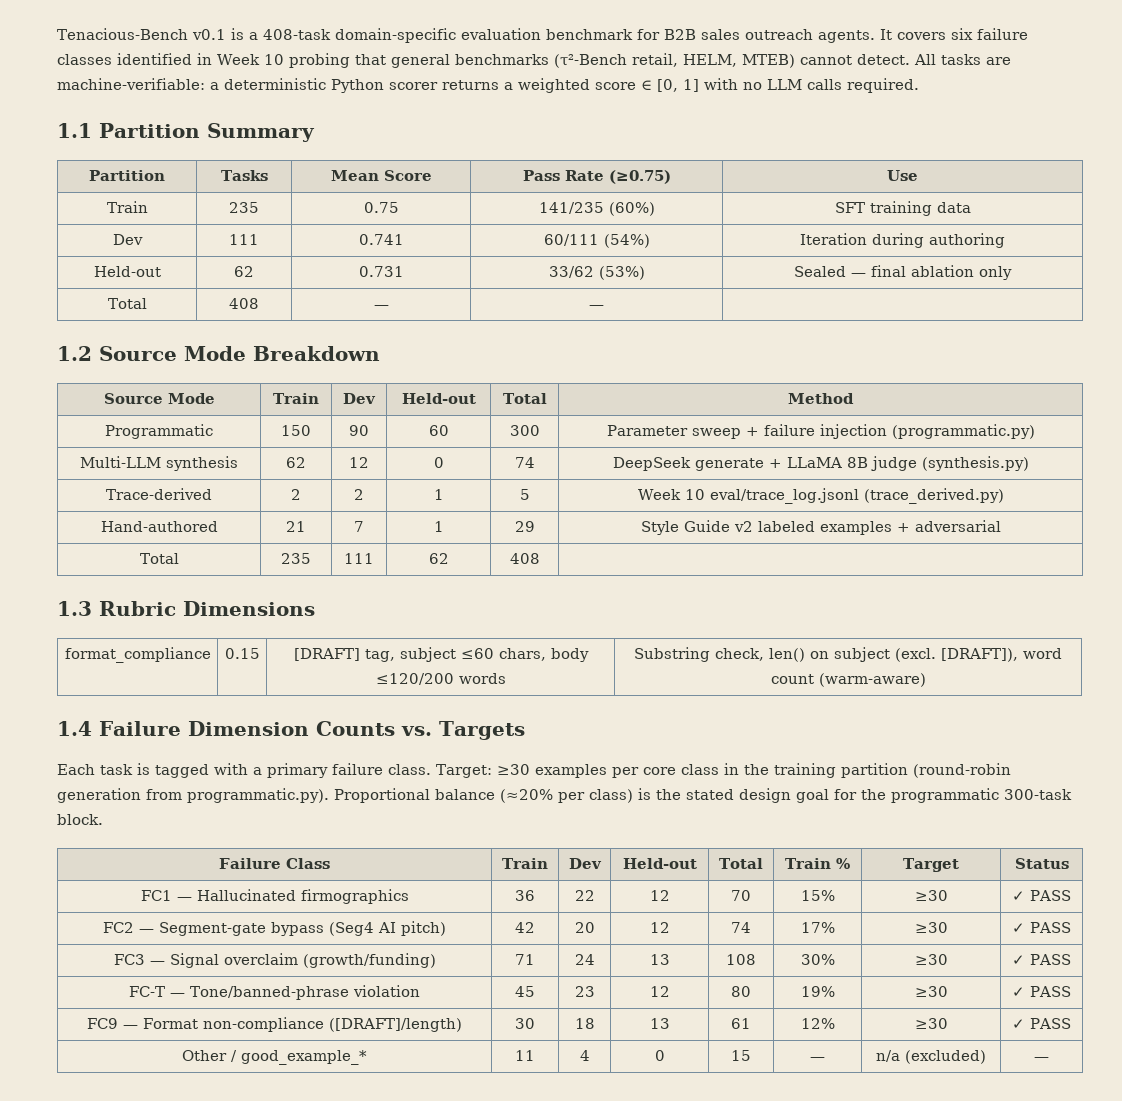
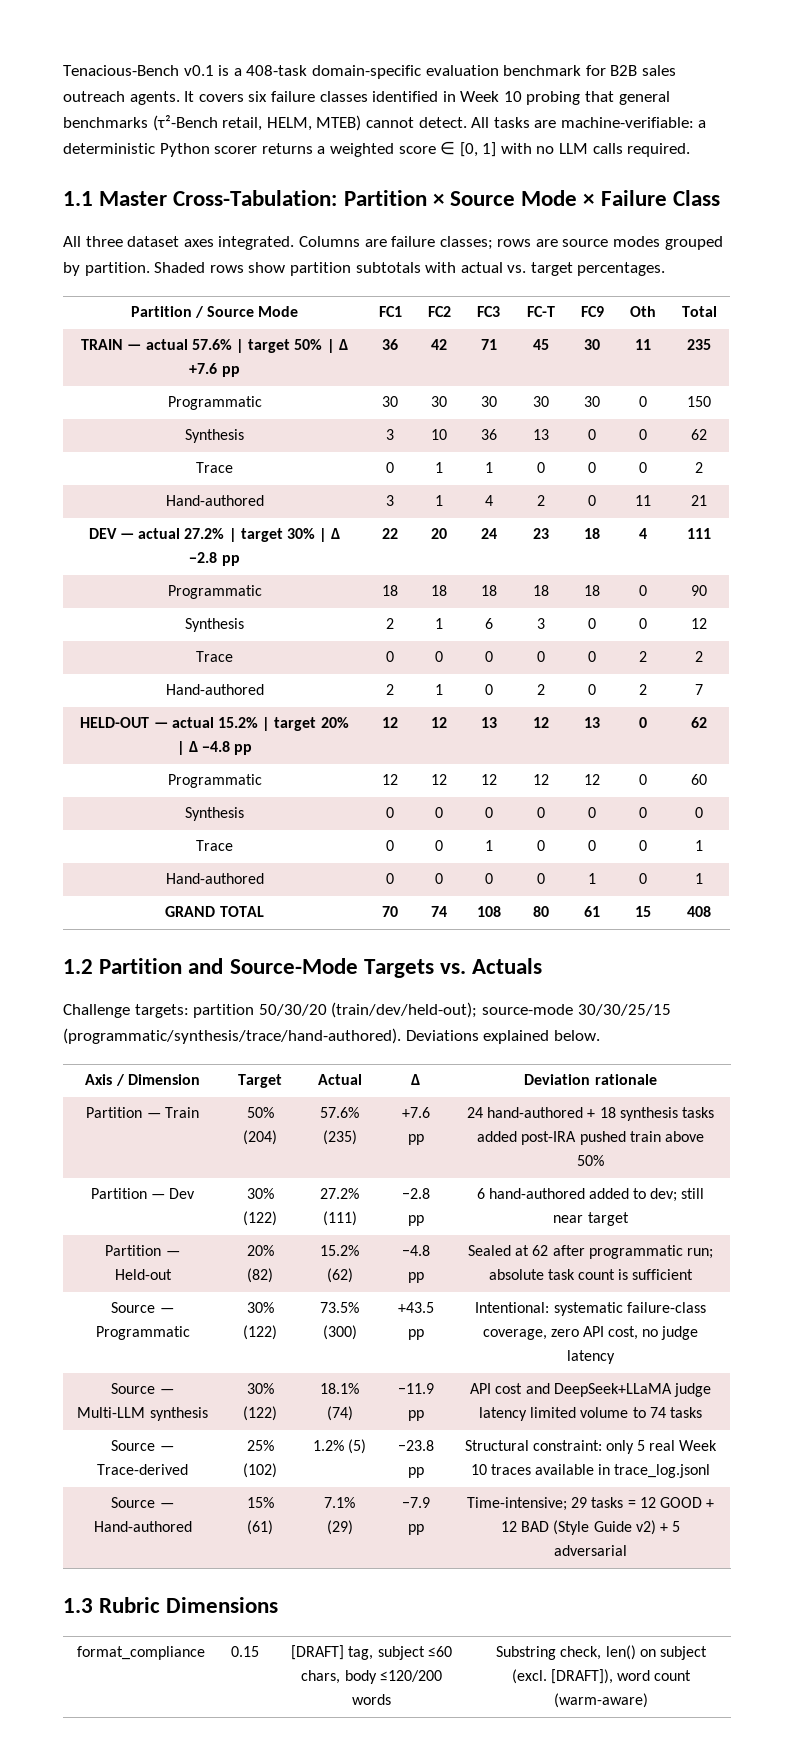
[99,123,315,142] [89,170,165,181] [220,170,268,181] [330,170,432,181] [522,170,671,184] [887,170,918,181] [106,201,148,213] [229,202,259,213] [363,202,399,213] [538,202,655,216] [834,201,971,216] [112,234,143,245] [229,234,259,245] [358,234,404,245] [543,234,650,248] [800,233,1005,248] [93,266,161,277] [234,266,254,277] [358,266,404,277] [548,266,645,280] [794,265,1012,280] [107,298,147,309] [229,298,259,309] [373,305,389,309] [589,305,604,309] [57,346,380,361] [103,393,215,404] [273,393,320,404] [343,393,376,404] [401,393,476,404] [502,393,547,404] [788,393,854,404] [105,424,213,439] [281,425,311,436] [349,425,369,436] [428,425,449,436] [509,425,540,436] [606,424,1035,439] [80,456,238,471] [286,457,306,468] [349,457,369,468] [433,457,444,468] [514,457,535,468] [612,456,1029,471] [106,488,212,500] [291,489,301,500] [354,489,364,500] [433,489,444,500] [519,489,530,500] [637,488,1004,504] [100,521,218,532] [286,521,306,532] [354,521,364,532] [433,521,444,532] [514,521,535,532] [640,520,1001,535] [139,553,179,564] [281,553,311,564] [344,553,374,564] [428,553,449,564] [509,553,540,564] Partition Summary // Partition | Tasks | Mean Score | Pass Rate (≥0.75) | Use // Train | 235 | 0.75 | 141/235 (60%) | SFT training data // Dev | 111 | 0.741 | 60/111 (54%) | Iteration during authoring // Held-out | 62 | 0.731 | 33/62 (53%) | Sealed — final ablation only // Total | 408 | — | — | // 1.2 Source Mode Breakdown // Source Mode | Train | Dev | Held-out | Total | Method // Programmatic | 150 | 90 | 60 | 300 | Parameter sweep + failure injection (programmatic.py) // Multi-LLM synthesis | 62 | 12 | 0 | 74 | DeepSeek generate + LLaMA 8B judge (synthesis.py) // Trace-derived | 2 | 2 | 1 | 5 | Week 10 eval/trace_log.jsonl (trace_derived.py) // Hand-authored | 21 | 7 | 1 | 29 | Style Guide v2 labeled examples + adversarial // Total | 235 | 111 | 62 | 408 | -> [99,190,720,206] [63,236,723,250] [63,262,666,276] [130,306,299,318] [378,306,402,317] [427,306,451,317] [477,306,500,317] [526,306,555,317] [580,306,604,317] [629,306,656,317] [681,306,717,317] [81,339,348,353] [189,363,240,377] [382,339,398,350] [431,339,447,350] [480,339,497,350] [532,339,549,350] [584,339,600,350] [634,339,651,350] [687,339,711,350] [167,396,262,410] [382,396,398,407] [431,396,447,407] [480,396,497,407] [532,396,549,407] [584,396,600,407] [638,396,647,407] [687,396,711,407] [185,429,244,443] [386,429,394,440] [431,429,447,440] [480,429,497,440] [532,429,549,440] [588,429,596,440] [638,429,647,440] [691,429,707,440] [196,462,233,473] [386,462,394,473] [435,462,443,473] [484,462,493,473] [536,462,545,473] [588,462,596,473] [638,462,647,473] [695,462,703,473] [165,495,264,506] [386,495,394,506] [435,495,443,506] [484,495,493,506] [536,495,545,506] [588,495,596,506] [634,495,651,506] [691,495,707,506] [88,528,341,542] [189,552,240,566] [382,528,398,539] [431,528,447,539] [480,528,497,539] [532,528,549,539] [584,528,600,539] [638,528,647,539] [687,528,711,539] [167,585,262,599] [382,585,398,596] [431,585,447,596] [480,585,497,596] [532,585,549,596] [584,585,600,596] [638,585,647,596] [691,585,707,596] [185,618,244,632] [386,618,394,629] [435,618,443,629] [484,618,493,629] [536,618,545,629] [588,618,596,629] [638,618,647,629] [691,618,707,629] [196,651,233,662] [386,651,394,662] [435,651,443,662] [484,651,493,662] [536,651,545,662] [588,651,596,662] [638,651,647,662] [695,651,703,662] [165,684,264,695] [386,684,394,695] [435,684,443,695] [484,684,493,695] [536,684,545,695] [588,684,596,695] [638,684,647,695] [695,684,703,695] [80,717,349,731] [176,741,253,755] [382,717,398,728] [431,717,447,728] [480,717,497,728] [532,717,549,728] [584,717,600,728] [638,717,647,728] [691,717,707,728] [167,774,262,788] [382,774,398,785] [431,774,447,785] [480,774,497,785] [532,774,549,785] [584,774,600,785] [638,774,647,785] [691,774,707,785] [185,807,244,821] [386,807,394,818] [435,807,443,818] [484,807,493,818] [536,807,545,818] [588,807,596,818] [638,807,647,818] [695,807,703,818] [196,840,233,851] [386,840,394,851] [435,840,443,851] [484,840,493,851] [536,840,545,851] [588,840,596,851] [638,840,647,851] [695,840,703,851] [165,873,264,884] [386,873,394,884] [435,873,443,884] [484,873,493,884] [536,873,545,884] [588,873,596,884] [638,873,647,884] [695,873,703,884] [165,906,264,917] [382,906,398,917] [431,906,447,917] [476,906,501,917] [532,906,549,917] [584,906,600,917] [634,906,651,917] [687,906,711,917] [63,958,543,978] [63,1002,671,1018] [63,1028,600,1044] [85,1074,200,1086] [238,1074,282,1088] [317,1074,362,1085] [411,1074,420,1085] [524,1074,657,1085] [86,1107,199,1118] [246,1107,274,1118] [243,1130,277,1145] [320,1107,359,1118] [322,1130,357,1145] [401,1107,430,1118] [407,1134,424,1145] [467,1107,714,1121] [477,1131,704,1145] [577,1155,604,1166] [90,1188,196,1199] [246,1188,274,1199] [243,1211,277,1226] [320,1188,359,1199] [322,1211,357,1226] [401,1188,430,1199] [407,1215,424,1226] [476,1188,705,1202] [553,1212,629,1226] [105,1245,180,1256] [114,1269,172,1280] [246,1245,274,1256] [247,1268,273,1283] [320,1245,359,1256] [326,1268,353,1283] [401,1245,430,1256] [407,1272,424,1283] [468,1245,713,1259] [488,1269,694,1280] [111,1302,174,1313] [95,1326,190,1340] [246,1302,274,1313] [243,1325,277,1340] [320,1302,359,1313] [322,1325,357,1340] [397,1302,434,1313] [407,1329,424,1340] [475,1302,706,1316] [482,1326,699,1340] [567,1350,615,1364] [111,1383,174,1394] [77,1407,208,1421] [246,1383,274,1394] [243,1406,277,1421] [320,1383,359,1394] [326,1406,353,1421] [397,1383,434,1394] [407,1410,424,1421] [470,1383,711,1397] [479,1407,702,1421] [111,1440,174,1451] [97,1464,188,1475] [246,1440,274,1451] [243,1463,277,1478] [312,1439,367,1454] [397,1440,434,1451] [407,1467,424,1478] [464,1440,718,1454] [470,1464,711,1478] [111,1497,174,1508] [93,1521,192,1532] [246,1497,274,1508] [247,1520,273,1535] [324,1497,355,1508] [326,1520,353,1535] [401,1497,430,1508] [407,1524,424,1535] [466,1497,715,1511] [500,1520,681,1535] [554,1545,627,1556] Master Cross-Tabulation: Partition × Source Mode × Failure Class // All three dataset axes integrated. Columns are failure classes; rows are source modes grouped by partition. Shaded rows show partition subtotals with actual vs. target percentages. // Partition / Source Mode | FC1 | FC2 | FC3 | FC-T | FC9 | Oth | Total // TRAIN — actual 57.6% | target 50% | Δ +7.6 pp | 36 | 42 | 71 | 45 | 30 | 11 | 235 // Programmatic | 30 | 30 | 30 | 30 | 30 | 0 | 150 // Synthesis | 3 | 10 | 36 | 13 | 0 | 0 | 62 // Trace | 0 | 1 | 1 | 0 | 0 | 0 | 2 // Hand-authored | 3 | 1 | 4 | 2 | 0 | 11 | 21 // DEV — actual 27.2% | target 30% | Δ −2.8 pp | 22 | 20 | 24 | 23 | 18 | 4 | 111 // Programmatic | 18 | 18 | 18 | 18 | 18 | 0 | 90 // Synthesis | 2 | 1 | 6 | 3 | 0 | 0 | 12 // Trace | 0 | 0 | 0 | 0 | 0 | 2 | 2 // Hand-authored | 2 | 1 | 0 | 2 | 0 | 2 | 7 // HELD-OUT — actual 15.2% | target 20% | Δ −4.8 pp | 12 | 12 | 13 | 12 | 13 | 0 | 62 // Programmatic | 12 | 12 | 12 | 12 | 12 | 0 | 60 // Synthesis | 0 | 0 | 0 | 0 | 0 | 0 | 0 // Trace | 0 | 0 | 1 | 0 | 0 | 0 | 1 // Hand-authored | 0 | 0 | 0 | 0 | 1 | 0 | 1 // GRAND TOTAL | 70 | 74 | 108 | 80 | 61 | 15 | 408 // 1.2 Partition and Source-Mode Targets vs. Actuals // Challenge targets: partition 50/30/20 (train/dev/held-out); source-mode 30/30/25/15 (programmatic/synthesis/trace/hand-authored). Deviations explained below. // Axis / Dimension | Target | Actual | Δ | Deviation rationale // Partition — Train | 50% (204) | 57.6% (235) | +7.6 pp | 24 hand-authored + 18 synthesis tasks added post-IRA pushed train above 50% // Partition — Dev | 30% (122) | 27.2% (111) | −2.8 pp | 6 hand-authored added to dev; still near target // Partition — Held-out | 20% (82) | 15.2% (62) | −4.8 pp | Sealed at 62 after programmatic run; absolute task count is sufficient // Source — Programmatic | 30% (122) | 73.5% (300) | +43.5 pp | Intentional: systematic failure-class coverage, zero API cost, no judge latency // Source — Multi-LLM synthesis | 30% (122) | 18.1% (74) | −11.9 pp | API cost and DeepSeek+LLaMA judge latency limited volume to 74 tasks // Source — Trace-derived | 25% (102) | 1.2% (5) | −23.8 pp | Structural constraint: only 5 real Week 10 traces available in trace_log.jsonl // Source — Hand-authored | 15% (61) | 7.1% (29) | −7.9 pp | Time-intensive; 29 tasks = 12 GOOD + 12 BAD (Style Guide v2) + 5 adversarial
[57,721,525,740] [57,763,1011,778] [57,788,1072,803] [57,814,103,825] [219,858,330,869] [502,858,549,869] [568,858,602,869] [622,858,697,869] [719,858,764,869] [785,858,850,869] [903,858,960,872] [1014,858,1069,869] [140,889,409,904] [515,890,535,901] [574,890,595,901] [649,890,670,901] [731,890,751,901] [800,890,835,901] [914,890,948,901] [1012,890,1072,901] [103,921,447,936] [515,922,535,933] [574,922,595,933] [649,922,670,933] [731,922,751,933] [800,922,835,933] [914,922,948,933] [1012,922,1072,933] [113,953,436,968] [515,954,535,965] [574,954,595,965] [649,954,670,965] [726,954,756,965] [800,954,835,965] [914,954,948,965] [1012,954,1072,965] [129,985,420,1000] [515,986,535,997] [574,986,595,997] [649,986,670,997] [731,986,751,997] [800,986,835,997] [914,986,948,997] [1012,986,1072,997] [87,1017,463,1032] [515,1018,535,1029] [574,1018,595,1029] [649,1018,670,1029] [731,1018,751,1029] [800,1018,835,1029] [914,1018,948,1029] [1012,1018,1072,1029] [182,1050,367,1065] [515,1050,535,1061] [579,1050,590,1061] [654,1050,665,1061] [731,1050,751,1061] [810,1057,825,1061] [876,1050,986,1064] [1034,1057,1049,1061] // 1.4 Failure Dimension Counts vs. Targets // Each task is tagged with a primary failure class. Target: ≥30 examples per core class in the training partition (round-robin generation from programmatic.py). Proportional balance (≈20% per class) is the stated design goal for the programmatic 300-task block. // Failure Class | Train | Dev | Held-out | Total | Train % | Target | Status // FC1 — Hallucinated firmographics | 36 | 22 | 12 | 70 | 15% | ≥30 | ✓ PASS // FC2 — Segment-gate bypass (Seg4 AI pitch) | 42 | 20 | 12 | 74 | 17% | ≥30 | ✓ PASS // FC3 — Signal overclaim (growth/funding) | 71 | 24 | 13 | 108 | 30% | ≥30 | ✓ PASS // FC-T — Tone/banned-phrase violation | 45 | 23 | 12 | 80 | 19% | ≥30 | ✓ PASS // FC9 — Format non-compliance ([DRAFT]/length) | 30 | 18 | 13 | 61 | 12% | ≥30 | ✓ PASS // Other / good_example_* | 11 | 4 | 0 | 15 | — | n/a (excluded) | — -> (648, 1700) none

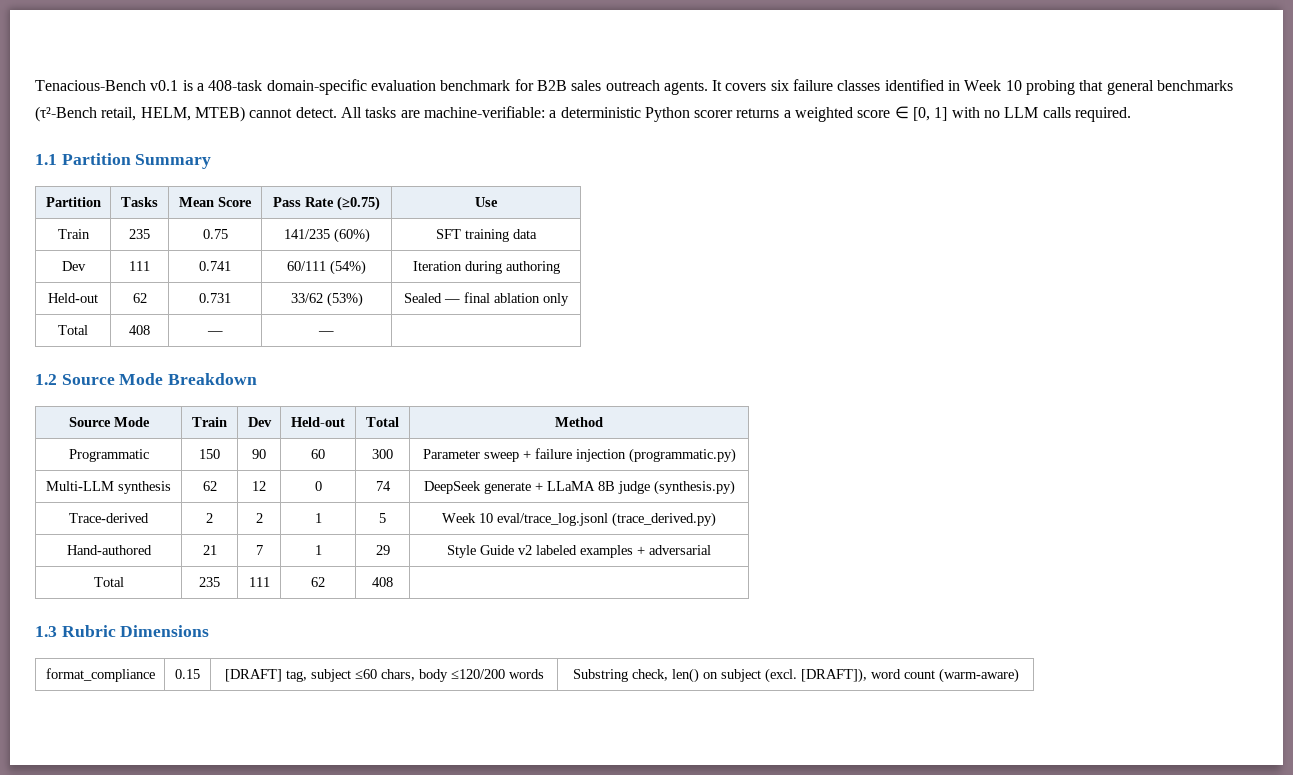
[99,190,720,206] [63,236,723,250] [63,262,666,276] [130,306,299,318] [378,306,402,317] [427,306,451,317] [477,306,500,317] [526,306,555,317] [580,306,604,317] [629,306,656,317] [681,306,717,317] [81,339,348,353] [189,363,240,377] [382,339,398,350] [431,339,447,350] [480,339,497,350] [532,339,549,350] [584,339,600,350] [634,339,651,350] [687,339,711,350] [167,396,262,410] [382,396,398,407] [431,396,447,407] [480,396,497,407] [532,396,549,407] [584,396,600,407] [638,396,647,407] [687,396,711,407] [185,429,244,443] [386,429,394,440] [431,429,447,440] [480,429,497,440] [532,429,549,440] [588,429,596,440] [638,429,647,440] [691,429,707,440] [196,462,233,473] [386,462,394,473] [435,462,443,473] [484,462,493,473] [536,462,545,473] [588,462,596,473] [638,462,647,473] [695,462,703,473] [165,495,264,506] [386,495,394,506] [435,495,443,506] [484,495,493,506] [536,495,545,506] [588,495,596,506] [634,495,651,506] [691,495,707,506] [88,528,341,542] [189,552,240,566] [382,528,398,539] [431,528,447,539] [480,528,497,539] [532,528,549,539] [584,528,600,539] [638,528,647,539] [687,528,711,539] [167,585,262,599] [382,585,398,596] [431,585,447,596] [480,585,497,596] [532,585,549,596] [584,585,600,596] [638,585,647,596] [691,585,707,596] [185,618,244,632] [386,618,394,629] [435,618,443,629] [484,618,493,629] [536,618,545,629] [588,618,596,629] [638,618,647,629] [691,618,707,629] [196,651,233,662] [386,651,394,662] [435,651,443,662] [484,651,493,662] [536,651,545,662] [588,651,596,662] [638,651,647,662] [695,651,703,662] [165,684,264,695] [386,684,394,695] [435,684,443,695] [484,684,493,695] [536,684,545,695] [588,684,596,695] [638,684,647,695] [695,684,703,695] [80,717,349,731] [176,741,253,755] [382,717,398,728] [431,717,447,728] [480,717,497,728] [532,717,549,728] [584,717,600,728] [638,717,647,728] [691,717,707,728] [167,774,262,788] [382,774,398,785] [431,774,447,785] [480,774,497,785] [532,774,549,785] [584,774,600,785] [638,774,647,785] [691,774,707,785] [185,807,244,821] [386,807,394,818] [435,807,443,818] [484,807,493,818] [536,807,545,818] [588,807,596,818] [638,807,647,818] [695,807,703,818] [196,840,233,851] [386,840,394,851] [435,840,443,851] [484,840,493,851] [536,840,545,851] [588,840,596,851] [638,840,647,851] [695,840,703,851] [165,873,264,884] [386,873,394,884] [435,873,443,884] [484,873,493,884] [536,873,545,884] [588,873,596,884] [638,873,647,884] [695,873,703,884] [165,906,264,917] [382,906,398,917] [431,906,447,917] [476,906,501,917] [532,906,549,917] [584,906,600,917] [634,906,651,917] [687,906,711,917] [63,958,543,978] [63,1002,671,1018] [63,1028,600,1044] [85,1074,200,1086] [238,1074,282,1088] [317,1074,362,1085] [411,1074,420,1085] [524,1074,657,1085] [86,1107,199,1118] [246,1107,274,1118] [243,1130,277,1145] [320,1107,359,1118] [322,1130,357,1145] [401,1107,430,1118] [407,1134,424,1145] [467,1107,714,1121] [477,1131,704,1145] [577,1155,604,1166] [90,1188,196,1199] [246,1188,274,1199] [243,1211,277,1226] [320,1188,359,1199] [322,1211,357,1226] [401,1188,430,1199] [407,1215,424,1226] [476,1188,705,1202] [553,1212,629,1226] [105,1245,180,1256] [114,1269,172,1280] [246,1245,274,1256] [247,1268,273,1283] [320,1245,359,1256] [326,1268,353,1283] [401,1245,430,1256] [407,1272,424,1283] [468,1245,713,1259] [488,1269,694,1280] [111,1302,174,1313] [95,1326,190,1340] [246,1302,274,1313] [243,1325,277,1340] [320,1302,359,1313] [322,1325,357,1340] [397,1302,434,1313] [407,1329,424,1340] [475,1302,706,1316] [482,1326,699,1340] [567,1350,615,1364] [111,1383,174,1394] [77,1407,208,1421] [246,1383,274,1394] [243,1406,277,1421] [320,1383,359,1394] [326,1406,353,1421] [397,1383,434,1394] [407,1410,424,1421] [470,1383,711,1397] [479,1407,702,1421] [111,1440,174,1451] [97,1464,188,1475] [246,1440,274,1451] [243,1463,277,1478] [312,1439,367,1454] [397,1440,434,1451] [407,1467,424,1478] [464,1440,718,1454] [470,1464,711,1478] [111,1497,174,1508] [93,1521,192,1532] [246,1497,274,1508] [247,1520,273,1535] [324,1497,355,1508] [326,1520,353,1535] [401,1497,430,1508] [407,1524,424,1535] [466,1497,715,1511] [500,1520,681,1535] [554,1545,627,1556] Master Cross-Tabulation: Partition × Source Mode × Failure Class // All three dataset axes integrated. Columns are failure classes; rows are source modes grouped by partition. Shaded rows show partition subtotals with actual vs. target percentages. // Partition / Source Mode | FC1 | FC2 | FC3 | FC-T | FC9 | Oth | Total // TRAIN — actual 57.6% | target 50% | Δ +7.6 pp | 36 | 42 | 71 | 45 | 30 | 11 | 235 // Programmatic | 30 | 30 | 30 | 30 | 30 | 0 | 150 // Synthesis | 3 | 10 | 36 | 13 | 0 | 0 | 62 // Trace | 0 | 1 | 1 | 0 | 0 | 0 | 2 // Hand-authored | 3 | 1 | 4 | 2 | 0 | 11 | 21 // DEV — actual 27.2% | target 30% | Δ −2.8 pp | 22 | 20 | 24 | 23 | 18 | 4 | 111 // Programmatic | 18 | 18 | 18 | 18 | 18 | 0 | 90 // Synthesis | 2 | 1 | 6 | 3 | 0 | 0 | 12 // Trace | 0 | 0 | 0 | 0 | 0 | 2 | 2 // Hand-authored | 2 | 1 | 0 | 2 | 0 | 2 | 7 // HELD-OUT — actual 15.2% | target 20% | Δ −4.8 pp | 12 | 12 | 13 | 12 | 13 | 0 | 62 // Programmatic | 12 | 12 | 12 | 12 | 12 | 0 | 60 // Synthesis | 0 | 0 | 0 | 0 | 0 | 0 | 0 // Trace | 0 | 0 | 1 | 0 | 0 | 0 | 1 // Hand-authored | 0 | 0 | 0 | 0 | 1 | 0 | 1 // GRAND TOTAL | 70 | 74 | 108 | 80 | 61 | 15 | 408 // 1.2 Partition and Source-Mode Targets vs. Actuals // Challenge targets: partition 50/30/20 (train/dev/held-out); source-mode 30/30/25/15 (programmatic/synthesis/trace/hand-authored). Deviations explained below. // Axis / Dimension | Target | Actual | Δ | Deviation rationale // Partition — Train | 50% (204) | 57.6% (235) | +7.6 pp | 24 hand-authored + 18 synthesis tasks added post-IRA pushed train above 50% // Partition — Dev | 30% (122) | 27.2% (111) | −2.8 pp | 6 hand-authored added to dev; still near target // Partition — Held-out | 20% (82) | 15.2% (62) | −4.8 pp | Sealed at 62 after programmatic run; absolute task count is sufficient // Source — Programmatic | 30% (122) | 73.5% (300) | +43.5 pp | Intentional: systematic failure-class coverage, zero API cost, no judge latency // Source — Multi-LLM synthesis | 30% (122) | 18.1% (74) | −11.9 pp | API cost and DeepSeek+LLaMA judge latency limited volume to 74 tasks // Source — Trace-derived | 25% (102) | 1.2% (5) | −23.8 pp | Structural constraint: only 5 real Week 10 traces available in trace_log.jsonl // Source — Hand-authored | 15% (61) | 7.1% (29) | −7.9 pp | Time-intensive; 29 tasks = 12 GOOD + 12 BAD (Style Guide v2) + 5 adversarial -> [61,153,212,169] [45,197,101,207] [121,197,158,207] [179,197,252,207] [273,196,380,211] [475,197,498,207] [57,229,90,239] [129,229,150,239] [202,229,228,239] [283,228,370,243] [436,229,537,242] [61,261,86,271] [129,261,150,271] [199,261,231,271] [287,260,366,275] [412,261,560,274] [48,293,98,303] [132,293,147,303] [199,293,231,303] [290,292,363,307] [404,292,569,306] [58,325,88,335] [129,325,150,335] [206,331,223,335] [318,331,334,335] [35,373,258,385] [68,417,150,427] [192,417,227,427] [247,417,272,427] [291,417,345,427] [366,417,399,427] [555,417,603,427] [68,449,149,462] [199,449,220,459] [252,449,266,459] [311,449,325,459] [372,449,393,459] [422,448,736,463] [46,481,171,494] [202,481,217,491] [252,481,266,491] [314,481,322,491] [375,481,391,491] [423,480,735,495] [69,513,149,523] [206,513,213,523] [255,513,263,523] [314,513,322,523] [379,513,386,523] [442,512,716,527] [66,545,152,555] [202,545,217,555] [255,545,263,555] [314,545,322,555] [375,545,390,555] [447,545,711,558] [93,577,124,587] [199,577,220,587] [248,577,270,587] [311,577,325,587] [372,577,393,587] Partition Summary // Partition | Tasks | Mean Score | Pass Rate (≥0.75) | Use // Train | 235 | 0.75 | 141/235 (60%) | SFT training data // Dev | 111 | 0.741 | 60/111 (54%) | Iteration during authoring // Held-out | 62 | 0.731 | 33/62 (53%) | Sealed — final ablation only // Total | 408 | — | — | // 1.2 Source Mode Breakdown // Source Mode | Train | Dev | Held-out | Total | Method // Programmatic | 150 | 90 | 60 | 300 | Parameter sweep + failure injection (programmatic.py) // Multi-LLM synthesis | 62 | 12 | 0 | 74 | DeepSeek generate + LLaMA 8B judge (synthesis.py) // Trace-derived | 2 | 2 | 1 | 5 | Week 10 eval/trace_log.jsonl (trace_derived.py) // Hand-authored | 21 | 7 | 1 | 29 | Style Guide v2 labeled examples + adversarial // Total | 235 | 111 | 62 | 408 |

